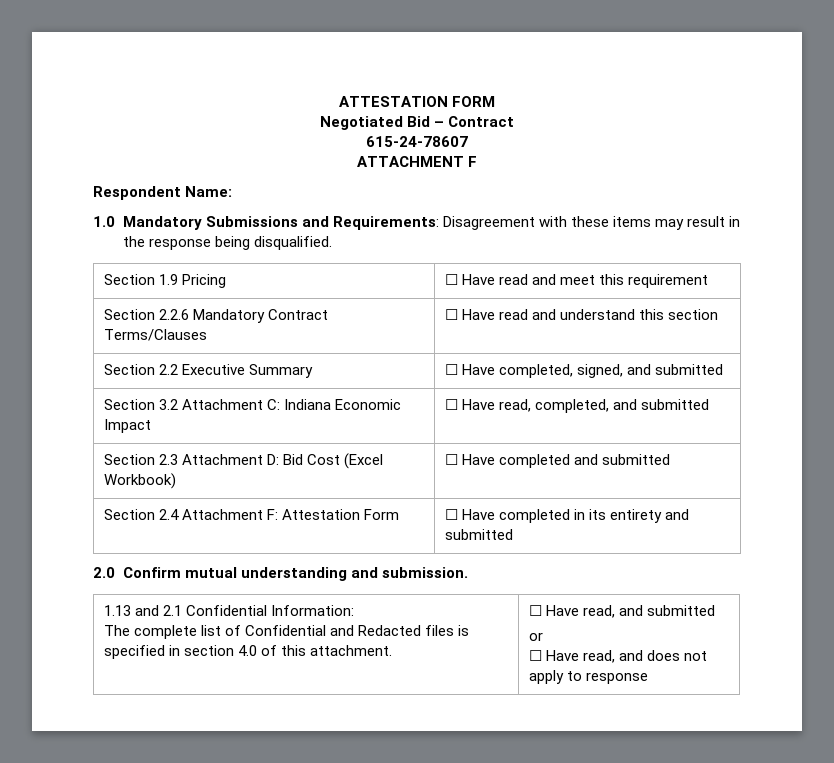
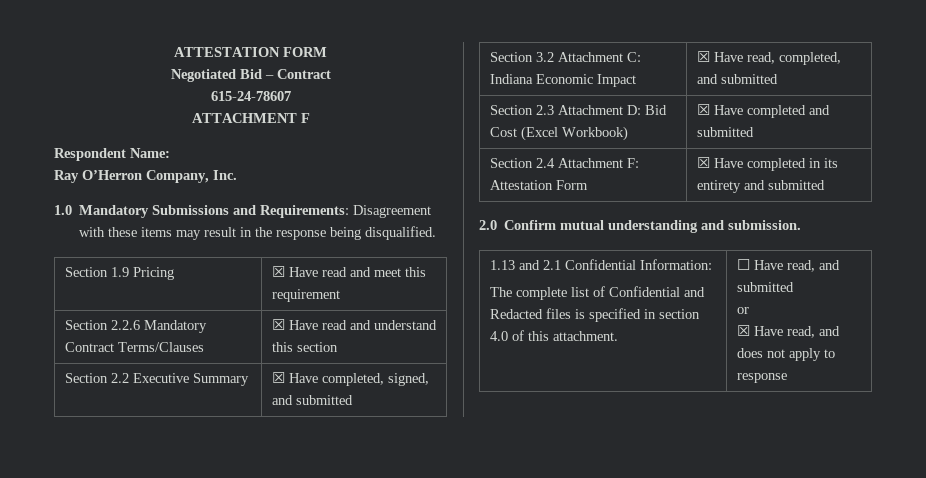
(233, 191) none -> [54,170,237,183] // Ray O’Herron Company, Inc.
[444,274,458,285] ☐ -> [271,266,285,277] ☒
[444,309,458,320] ☐ -> [271,319,285,330] ☒
[444,364,458,375] ☐ -> [271,372,285,383] ☒
[444,399,458,410] ☐ -> [696,51,710,62] ☒
[444,454,458,465] ☐ -> [696,104,710,115] ☒
[444,509,458,520] ☐ -> [696,157,710,168] ☒
[528,650,542,661] ☐ -> [736,325,750,336] ☒

